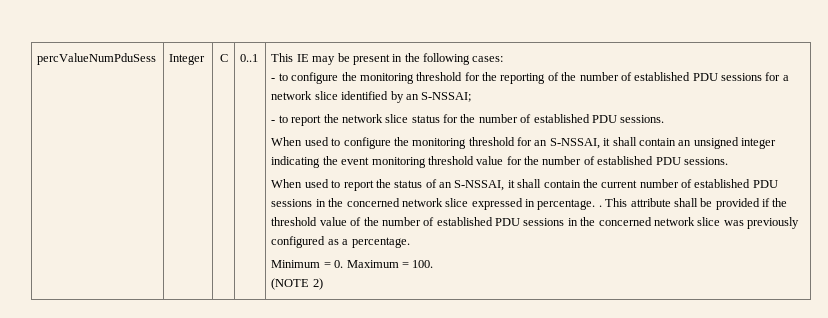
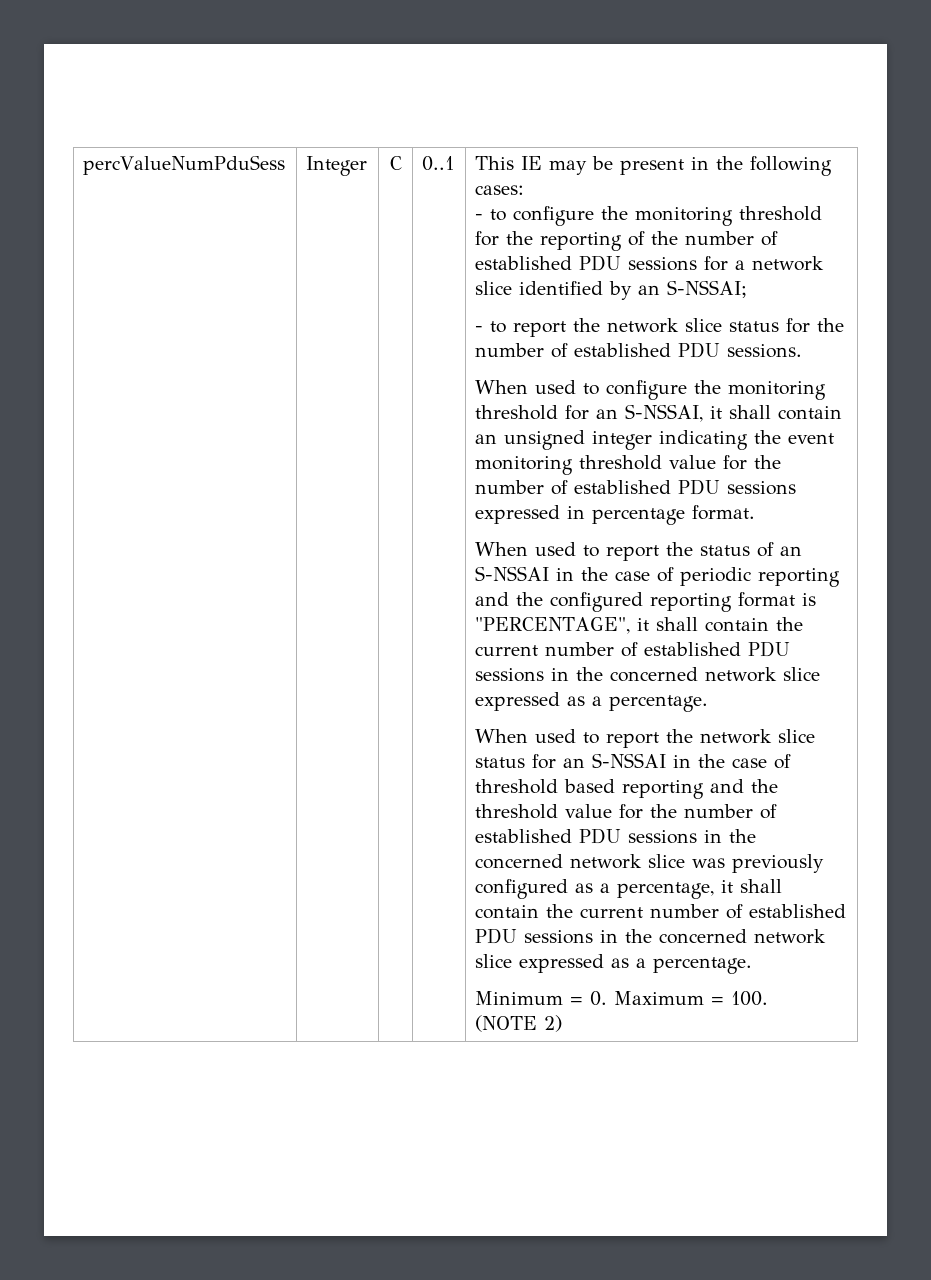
[683,157,728,165] sessions. -> [727,481,797,495] [475,505,756,525] sessions expressed in percentage format.
[454,180,505,191] S-NSSAI, -> [475,566,841,587] [475,592,817,612] [475,617,631,634] S-NSSAI in the case of periodic reporting and the configured reporting format is "PERCENTAGE",
[524,198,770,210] in percentage. . This attribute shall be provided if -> [567,695,709,712] [475,729,816,748] [475,753,792,769] [475,779,745,799] as a percentage. // When used to report the network slice status for an S-NSSAI in the case of threshold based reporting and
[350,217,362,226] of -> [619,804,644,819] for
(349, 242) none -> [617,879,783,899] [475,904,847,919] [475,928,827,944] [475,954,647,973] percentage, it shall contain the current number of established PDU sessions in the concerned network slice expressed as a

